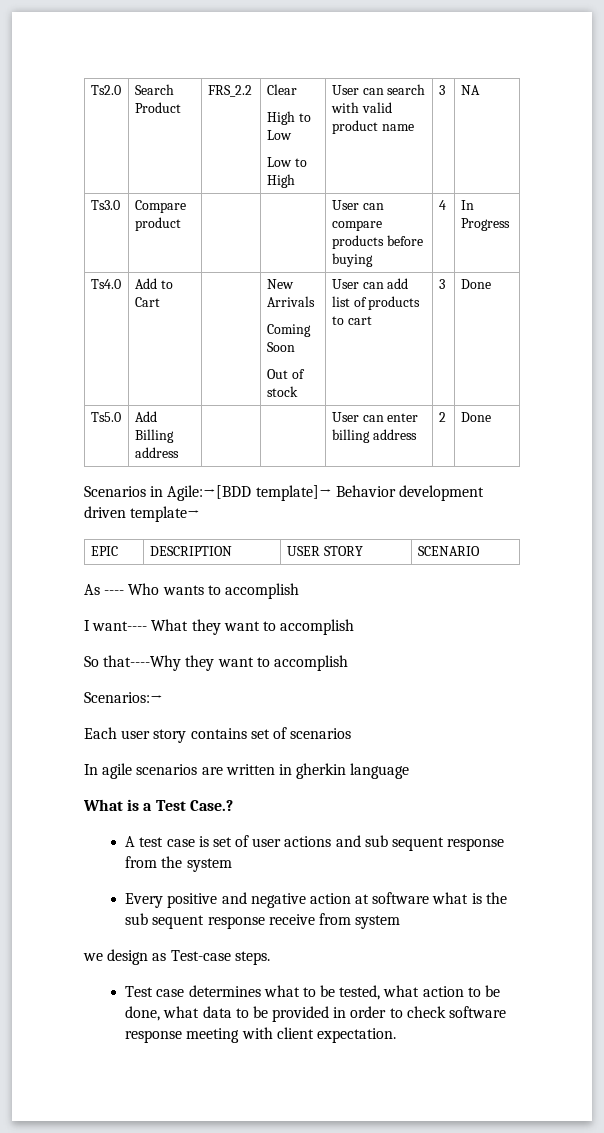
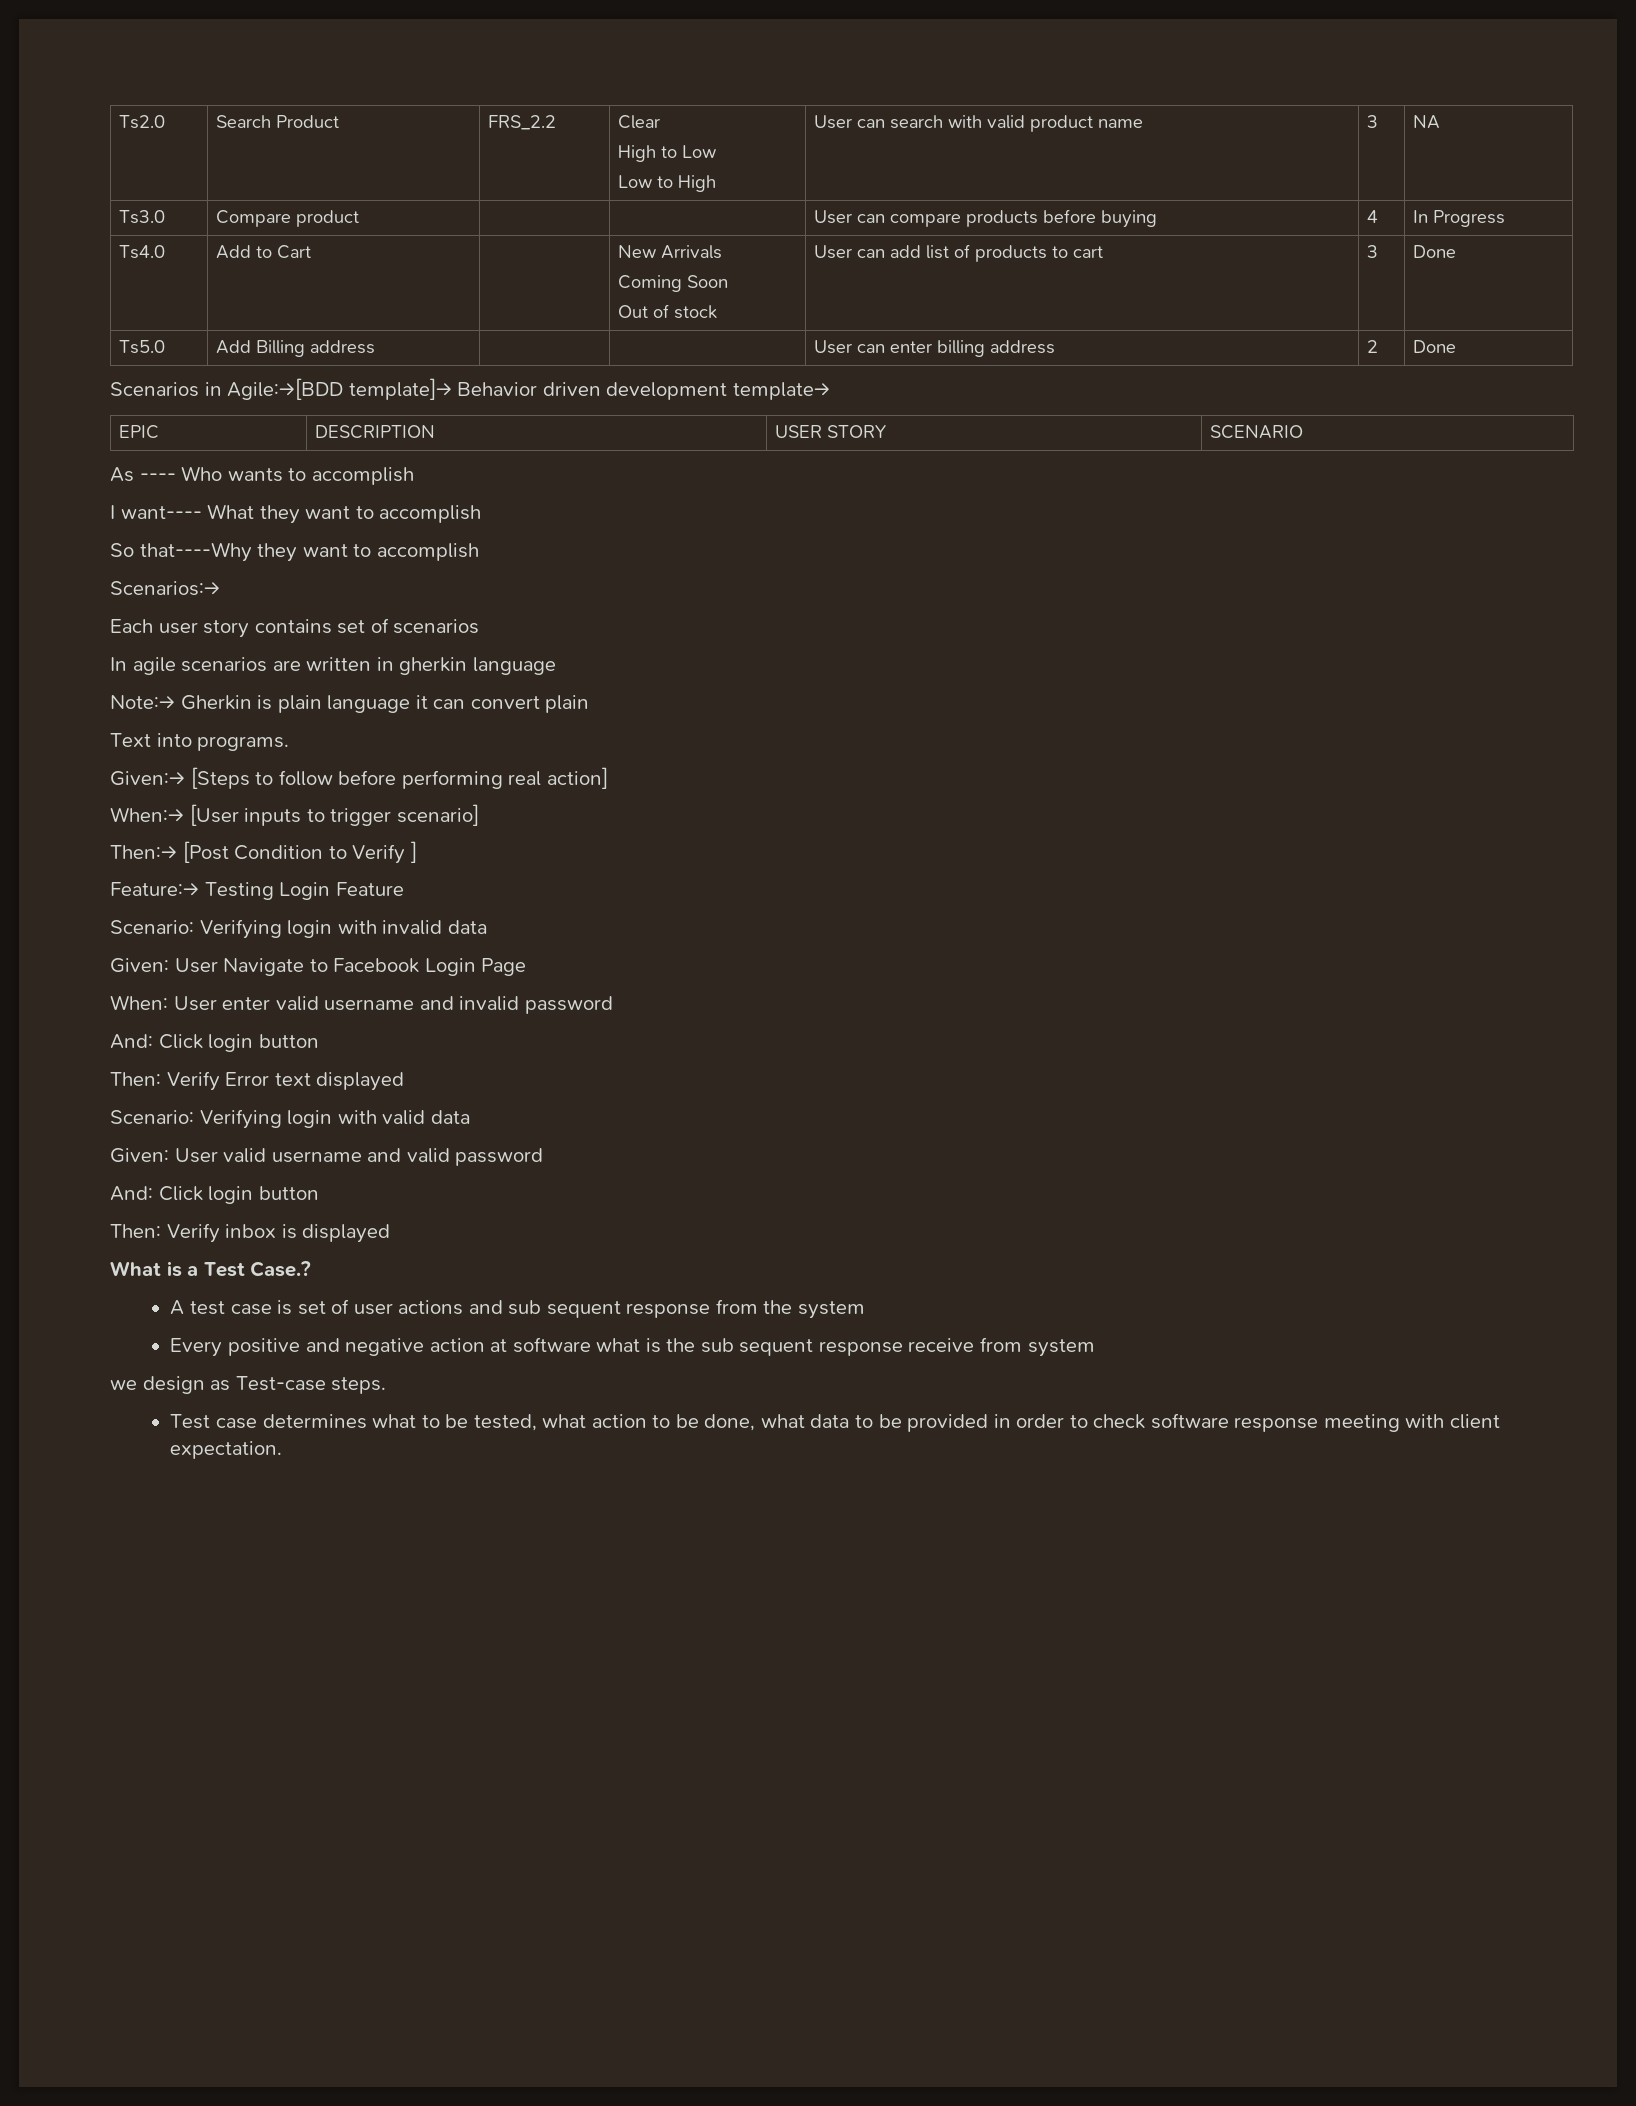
[398,485,484,501] [84,506,126,518] development driven -> [542,382,728,400] driven development
(410, 771) none -> [110,695,590,713] [110,733,290,751] [110,767,608,789] [110,804,479,826] [110,841,417,864] [110,882,404,900] [110,919,487,939] [110,958,527,976] [110,995,613,1014] [110,1034,319,1052] [110,1071,405,1091] [110,1109,470,1129] [110,1148,544,1166] [110,1186,319,1204] [110,1223,391,1243] // Note:→ Gherkin is plain language it can convert plain // Text into programs. // Given:→ [Steps to follow before performing real action] // When:→ [User inputs to trigger scenario] // Then:→ [Post Condition to Verify ] // Feature:→ Testing Login Feature // Scenario: Verifying login with invalid data // Given: User Navigate to Facebook Login Page // When: User enter valid username and invalid password // And: Click login button // Then: Verify Error text displayed // Scenario: Verifying login with valid data // Given: User valid username and valid password // And: Click login button // Then: Verify inbox is displayed

